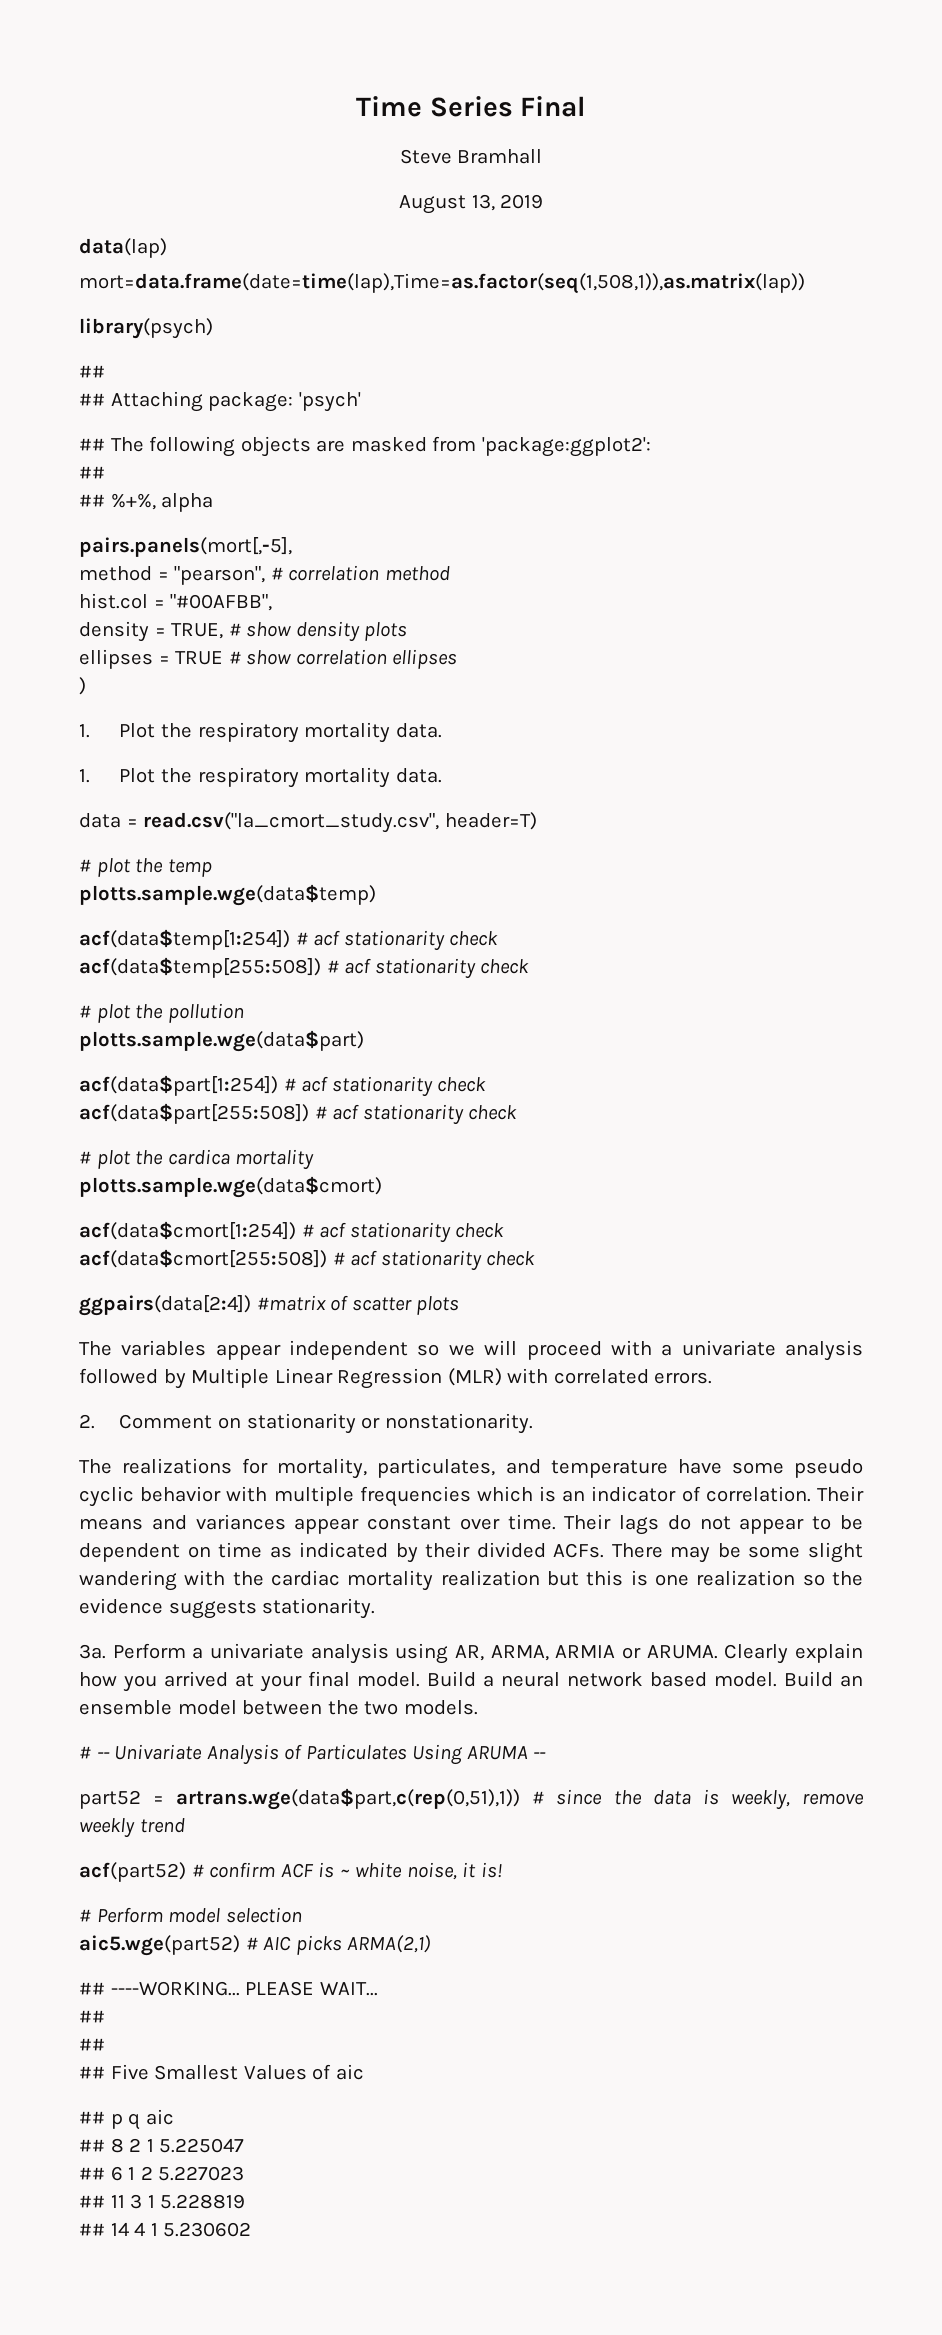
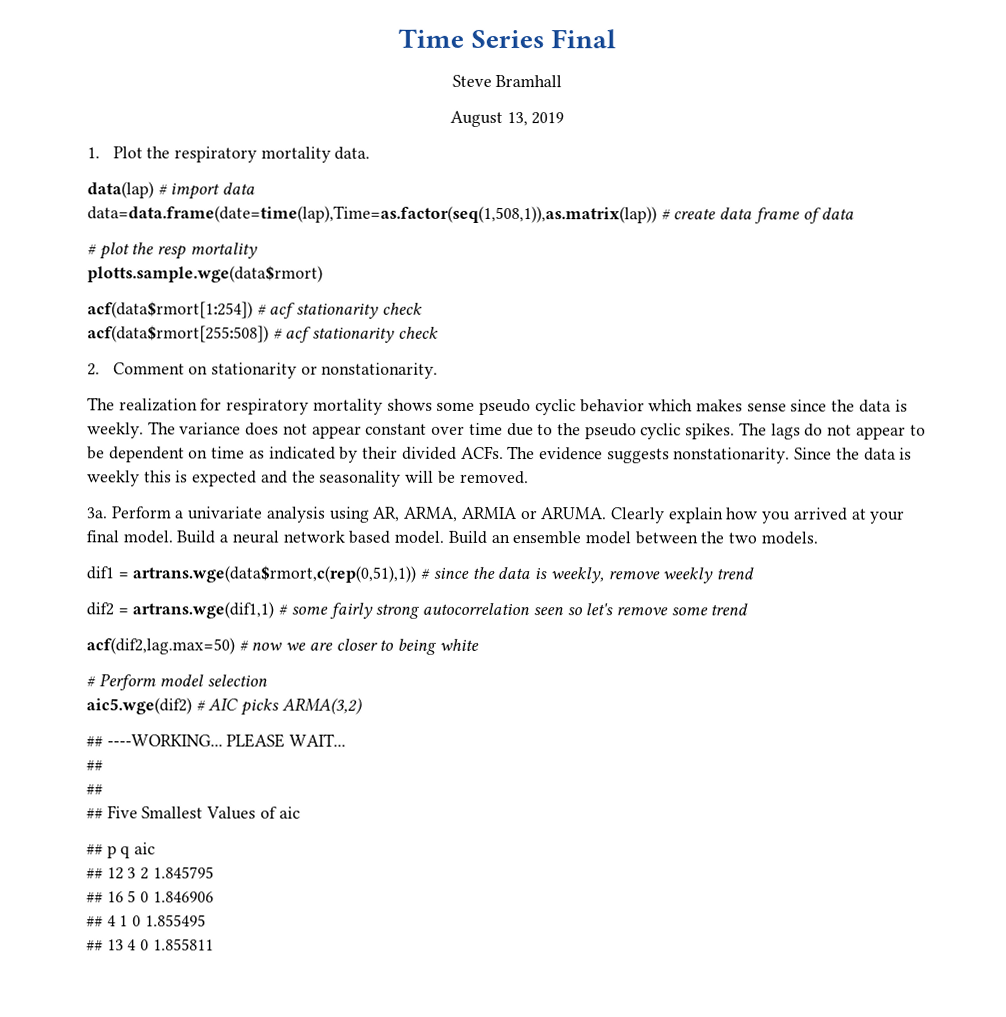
[79,238,167,258] [79,273,805,294] [79,318,213,339] [79,365,105,378] [79,391,361,412] [79,436,651,457] [79,466,105,479] [79,493,214,512] [79,537,292,557] [79,565,450,585] [79,593,273,611] [79,621,408,642] [79,649,458,669] [79,677,86,695] [79,722,442,743] [79,767,442,788] [79,812,537,833] [79,858,212,877] [79,884,376,906] [79,929,499,951] [79,957,530,979] [79,1003,244,1023] [79,1030,364,1052] [79,1075,487,1097] [79,1103,518,1125] [79,1149,315,1170] [79,1176,382,1198] [79,1221,505,1243] [79,1249,536,1271] [79,1295,460,1316] [79,1340,864,1361] [79,1368,713,1389] // data(lap) // mort=data.frame(date=time(lap),Time=as.factor(seq(1,508,1)),as.matrix(lap)) // library(psych) // ## // ## Attaching package: 'psych' // ## The following objects are masked from 'package:ggplot2': // ## // ## %+%, alpha // pairs.panels(mort[,-5], // method = "pearson", # correlation method // hist.col = "#00AFBB", // density = TRUE, # show density plots // ellipses = TRUE # show correlation ellipses // ) // 1. Plot the respiratory mortality data. // 1. Plot the respiratory mortality data. // data = read.csv("la_cmort_study.csv", header=T) // # plot the temp // plotts.sample.wge(data$temp) // acf(data$temp[1:254]) # acf stationarity check // acf(data$temp[255:508]) # acf stationarity check // # plot the pollution // plotts.sample.wge(data$part) // acf(data$part[1:254]) # acf stationarity check // acf(data$part[255:508]) # acf stationarity check // # plot the cardica mortality // plotts.sample.wge(data$cmort) // acf(data$cmort[1:254]) # acf stationarity check // acf(data$cmort[255:508]) # acf stationarity check // ggpairs(data[2:4]) #matrix of scatter plots // The variables appear independent so we will proceed with a univariate analysis followed by Multiple Linear Regression (MLR) with correlated errors. -> [87,146,371,163] [87,181,256,200] [87,205,855,224] [87,242,258,260] [87,265,323,283] [87,301,423,319] [87,325,439,343] // 1. Plot the respiratory mortality data. // data(lap) # import data // data=data.frame(date=time(lap),Time=as.factor(seq(1,508,1)),as.matrix(lap)) # create data frame of data // # plot the resp mortality // plotts.sample.wge(data$rmort) // acf(data$rmort[1:254]) # acf stationarity check // acf(data$rmort[255:508]) # acf stationarity check
[122,1458,863,1479] [79,1486,864,1507] [79,1514,612,1534] realizations for mortality, particulates, and temperature have some pseudo cyclic behavior with multiple frequencies which is an indicator of correlation. Their means and variances appear constant over time. Their -> [118,398,908,416] [87,421,767,440] realization for respiratory mortality shows some pseudo cyclic behavior which makes sense since the data is weekly. The variance does not appear constant over time due to the pseudo cyclic spikes. The
[611,1542,864,1563] [79,1570,864,1591] [79,1598,376,1619] There may be some slight wandering with the cardiac mortality realization but this is one realization so the evidence suggests stationarity. -> [507,446,913,464] [87,470,529,487] The evidence suggests nonstationarity. Since the data is weekly this is expected and the seasonality will be removed.
[79,1744,547,1765] [79,1788,521,1810] # -- Univariate Analysis of Particulates Using ARUMA -- // part52 = artrans.wge(data$part,c(rep(0,51),1)) -> [86,565,417,583] dif1 = artrans.wge(data$rmort,c(rep(0,51),1))
[79,1862,502,1882] acf(part52) # confirm ACF is ~ white noise, it is! -> [86,601,749,619] [86,637,479,655] dif2 = artrans.wge(dif1,1) # some fairly strong autocorrelation seen so let's remove some trend // acf(dif2,lag.max=50) # now we are closer to being white
[79,1935,240,1956] aic5.wge(part52) -> [86,697,192,715] aic5.wge(dif2)
[347,1935,432,1953] ARMA(2,1) -> [281,697,362,715] ARMA(3,2)
[110,2138,245,2153] [79,2166,245,2181] [79,2194,246,2209] [79,2222,252,2237] 8 2 1 5.225047 // ## 6 1 2 5.227023 // ## 11 3 1 5.228819 // ## 14 4 1 5.230602 -> [106,866,214,880] [86,890,214,904] [86,914,206,928] [86,938,214,952] 12 3 2 1.845795 // ## 16 5 0 1.846906 // ## 4 1 0 1.855495 // ## 13 4 0 1.855811

